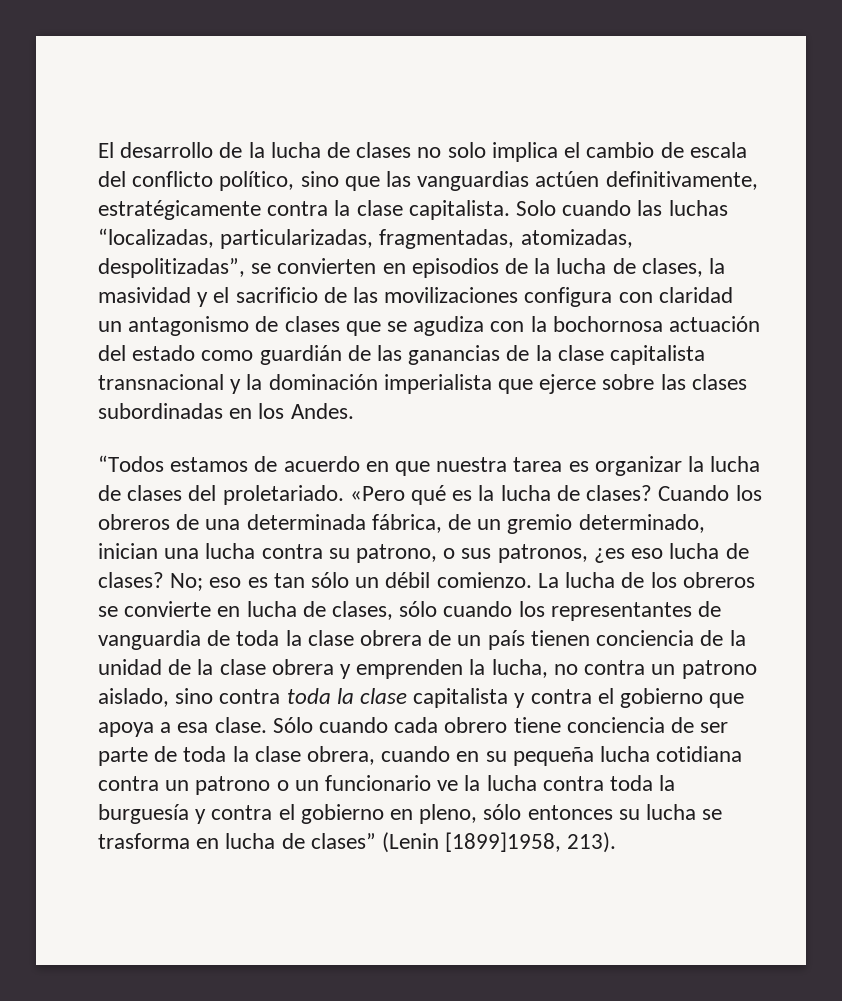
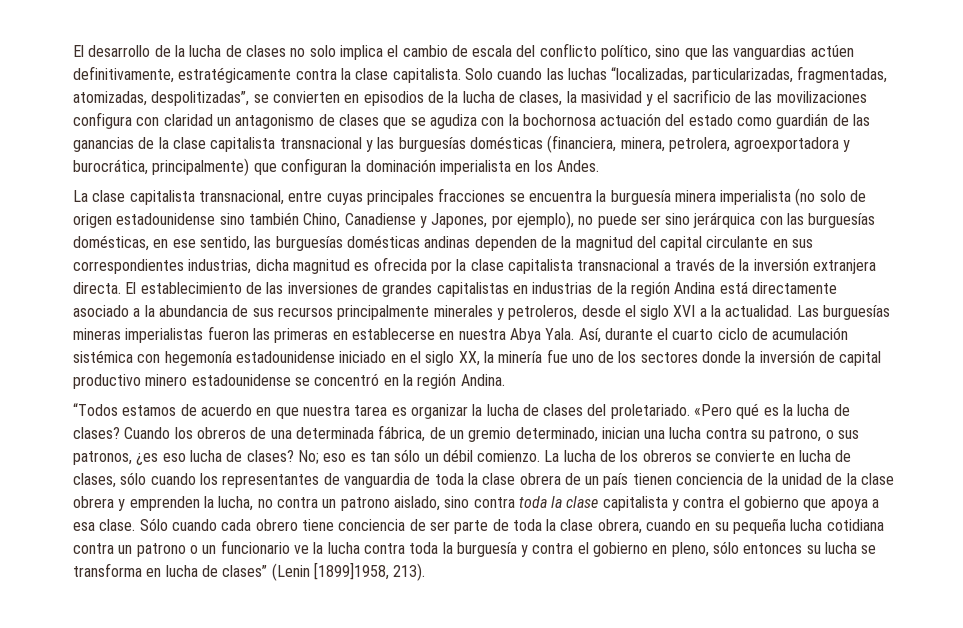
[246,374,747,394] [98,403,354,419] la dominación imperialista que ejerce sobre las clases subordinadas en los Andes. -> [377,135,851,153] [73,158,599,176] [73,188,867,206] [73,211,876,229] [73,235,814,251] [73,257,877,274] [73,281,838,297] [73,305,891,320] [73,326,849,343] [73,349,882,366] [73,373,505,389] las burguesías domésticas (financiera, minera, petrolera, agroexportadora y burocrática, principalmente) que configuran la dominación imperialista en los Andes. // La clase capitalista transnacional, entre cuyas principales fracciones se encuentra la burguesía minera imperialista (no solo de origen estadounidense sino también Chino, Canadiense y Japones, por ejemplo), no puede ser sino jerárquica con las burguesías domésticas, en ese sentido, las burguesías domésticas andinas dependen de la magnitud del capital circulante en sus correspondientes industrias, dicha magnitud es ofrecida por la clase capitalista transnacional a través de la inversión extranjera directa. El establecimiento de las inversiones de grandes capitalistas en industrias de la región Andina está directamente asociado a la abundancia de sus recursos principalmente minerales y petroleros, desde el siglo XVI a la actualidad. Las burguesías mineras imperialistas fueron las primeras en establecerse en nuestra Abya Yala. Así, durante el cuarto ciclo de acumulación sistémica con hegemonía estadounidense iniciado en el siglo XX, la minería fue uno de los sectores donde la inversión de capital productivo minero estadounidense se concentró en la región Andina.
[98,833,190,849] trasforma -> [73,563,142,577] transforma

